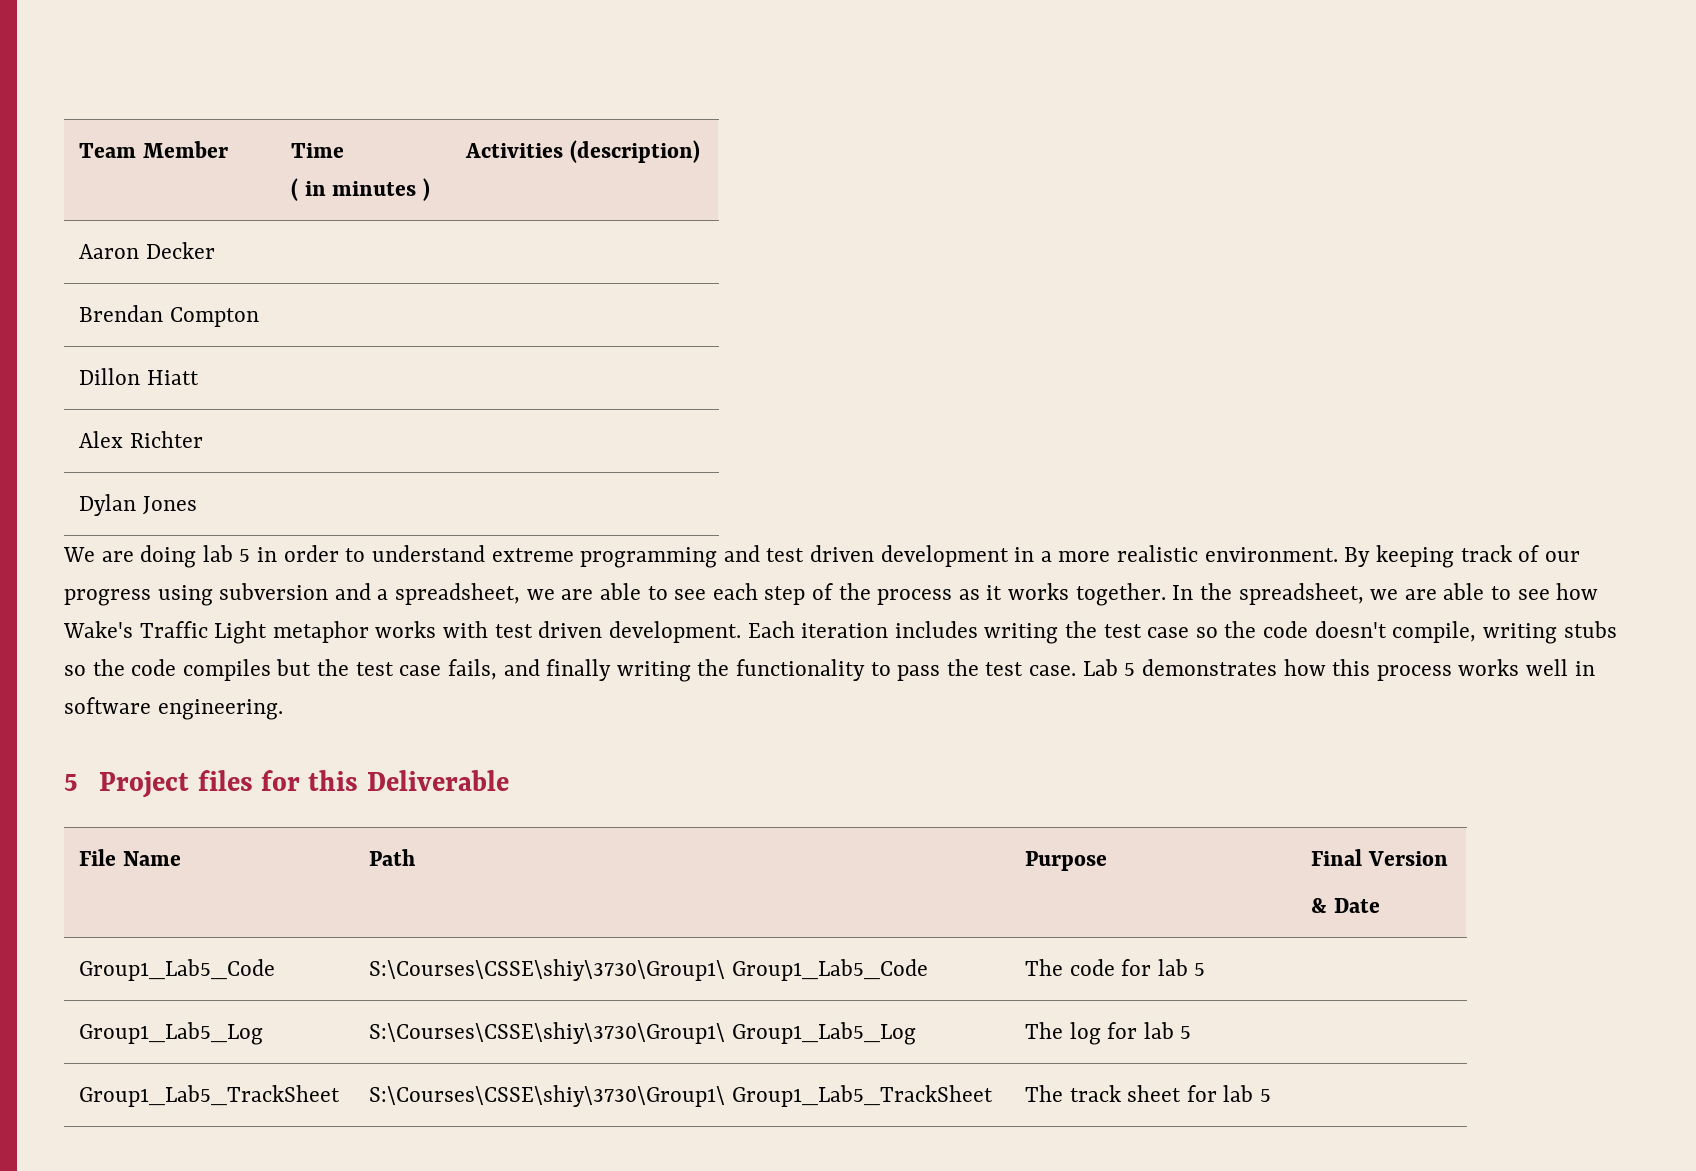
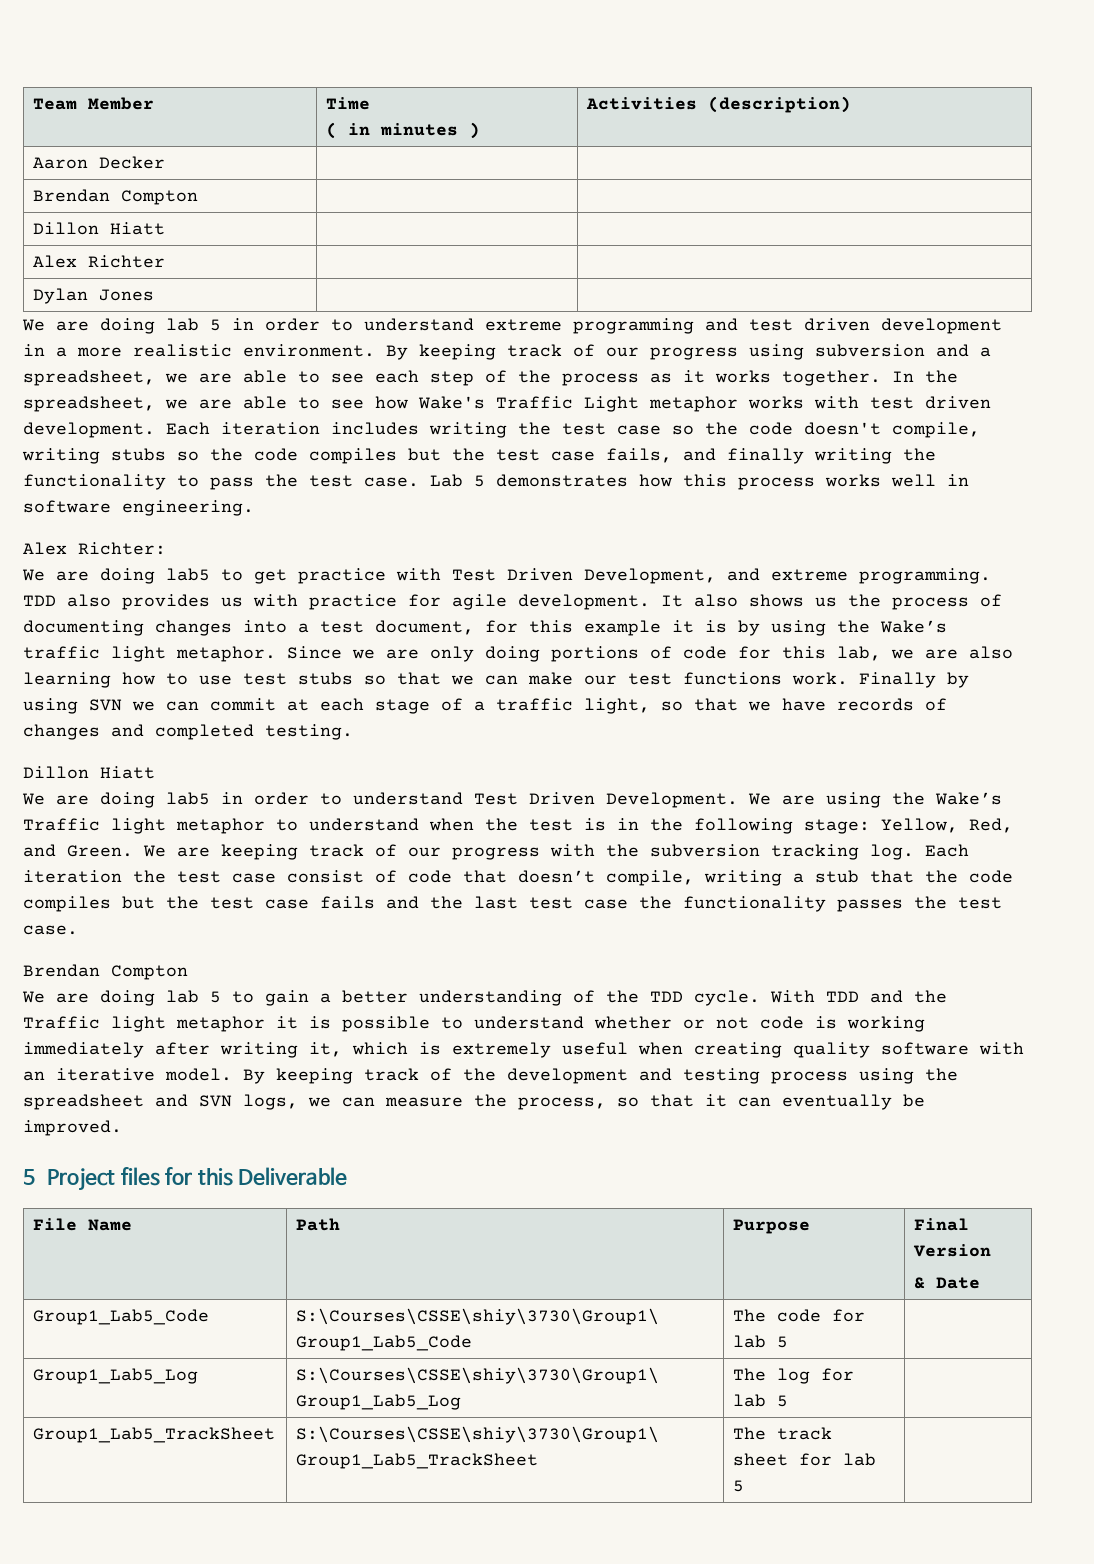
(283, 709) none -> [23,542,166,555] [22,568,991,584] [23,594,1002,610] [23,620,947,636] [23,646,1013,662] [23,672,969,688] [23,698,947,714] [23,724,353,740] [23,766,155,779] [22,792,1002,808] [23,818,1013,834] [23,844,969,860] [23,870,1013,886] [23,896,1002,912] [23,925,78,935] [23,964,188,980] [22,990,947,1006] [23,1016,925,1032] [23,1042,1024,1058] [23,1068,958,1084] [23,1094,925,1110] [23,1120,122,1136] // Alex Richter: // We are doing lab5 to get practice with Test Driven Development, and extreme programming. TDD also provides us with practice for agile development. It also shows us the process of documenting changes into a test document, for this example it is by using the Wake’s traffic light metaphor. Since we are only doing portions of code for this lab, we are also learning how to use test stubs so that we can make our test functions work. Finally by using SVN we can commit at each stage of a traffic light, so that we have records of changes and completed testing. // Dillon Hiatt // We are doing lab5 in order to understand Test Driven Development. We are using the Wake’s Traffic light metaphor to understand when the test is in the following stage: Yellow, Red, and Green. We are keeping track of our progress with the subversion tracking log. Each iteration the test case consist of code that doesn’t compile, writing a stub that the code compiles but the test case fails and the last test case the functionality passes the test case. // Brendan Compton // We are doing lab 5 to gain a better understanding of the TDD cycle. With TDD and the Traffic light metaphor it is possible to understand whether or not code is working immediately after writing it, which is extremely useful when creating quality software with an iterative model. By keeping track of the development and testing process using the spreadsheet and SVN logs, we can measure the process, so that it can eventually be improved.

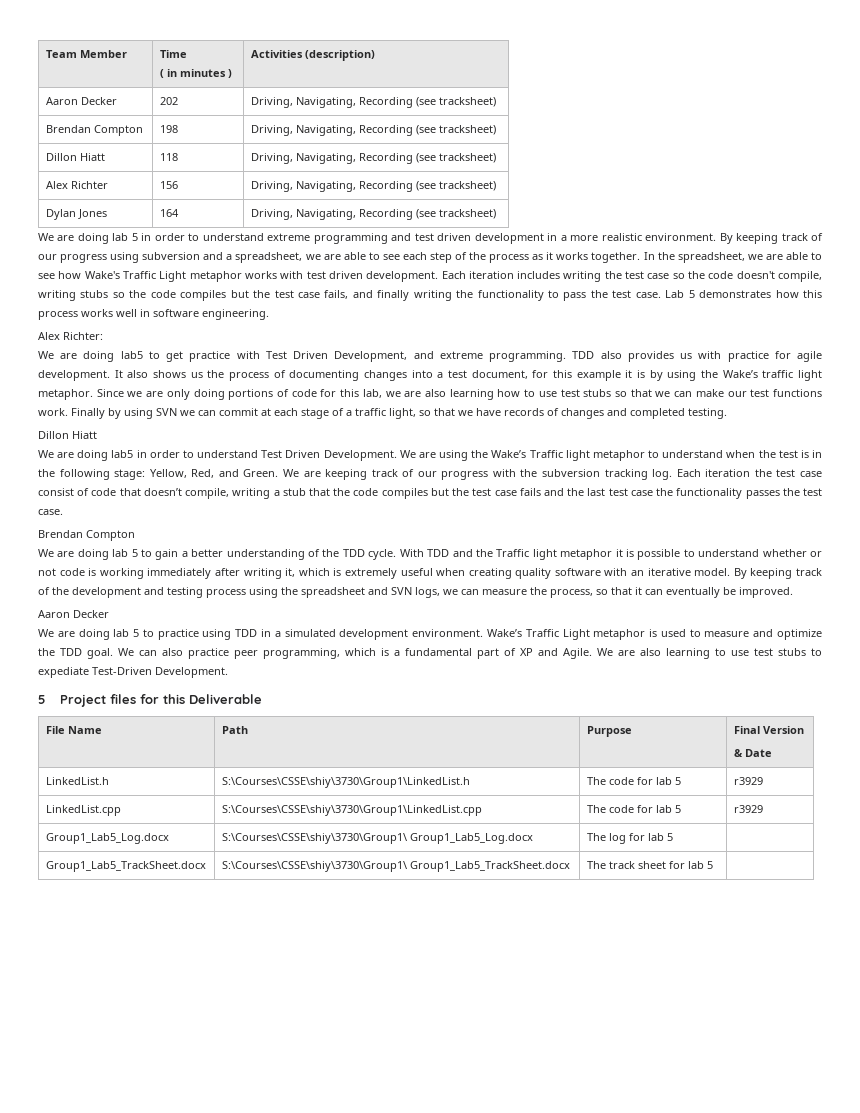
[33,189,199,205] [33,222,166,235] [33,255,166,268] [33,288,155,304] | // Brendan Compton | | // Dillon Hiatt | | // Alex Richter | | // Dylan Jones | | -> [159,97,178,105] [250,97,496,108] [45,125,143,136] [159,125,178,133] [250,125,496,136] [45,153,105,161] [159,153,178,161] [250,153,496,164] [45,181,108,189] [159,181,178,189] [250,181,496,192] [45,209,107,220] [159,209,179,217] [250,209,496,220] 202 | Driving, Navigating, Recording (see tracksheet) // Brendan Compton | 198 | Driving, Navigating, Recording (see tracksheet) // Dillon Hiatt | 118 | Driving, Navigating, Recording (see tracksheet) // Alex Richter | 156 | Driving, Navigating, Recording (see tracksheet) // Dylan Jones | 164 | Driving, Navigating, Recording (see tracksheet)
(122, 1128) none -> [38,610,109,618] [38,629,822,640] [38,648,822,659] [38,667,228,678] // Aaron Decker // We are doing lab 5 to practice using TDD in a simulated development environment. Wake’s Traffic Light metaphor is used to measure and optimize the TDD goal. We can also practice peer programming, which is a fundamental part of XP and Agile. We are also learning to use test stubs to expediate Test-Driven Development.
[33,1309,210,1325] [296,1308,660,1325] [296,1335,473,1351] [733,1309,866,1322] [733,1335,789,1348] [33,1368,199,1384] [296,1367,660,1384] [296,1394,462,1410] Group1_Lab5_Code | S:\Courses\CSSE\shiy\3730\Group1\ Group1_Lab5_Code | The code for lab 5 | // Group1_Lab5_Log | S:\Courses\CSSE\shiy\3730\Group1\ Group1_Lab5_Log -> [45,777,109,785] [221,777,470,788] [586,777,681,785] [733,777,763,785] [45,805,121,816] [221,805,482,816] [586,805,681,813] [733,805,763,813] [45,833,169,844] [221,833,533,844] LinkedList.h | S:\Courses\CSSE\shiy\3730\Group1\LinkedList.h | The code for lab 5 | r3929 // LinkedList.cpp | S:\Courses\CSSE\shiy\3730\Group1\LinkedList.cpp | The code for lab 5 | r3929 // Group1_Lab5_Log.docx | S:\Courses\CSSE\shiy\3730\Group1\ Group1_Lab5_Log.docx
[33,1427,276,1443] [296,1426,660,1443] [296,1453,539,1469] Group1_Lab5_TrackSheet | S:\Courses\CSSE\shiy\3730\Group1\ Group1_Lab5_TrackSheet -> [45,861,206,872] [221,861,570,872] Group1_Lab5_TrackSheet.docx | S:\Courses\CSSE\shiy\3730\Group1\ Group1_Lab5_TrackSheet.docx

